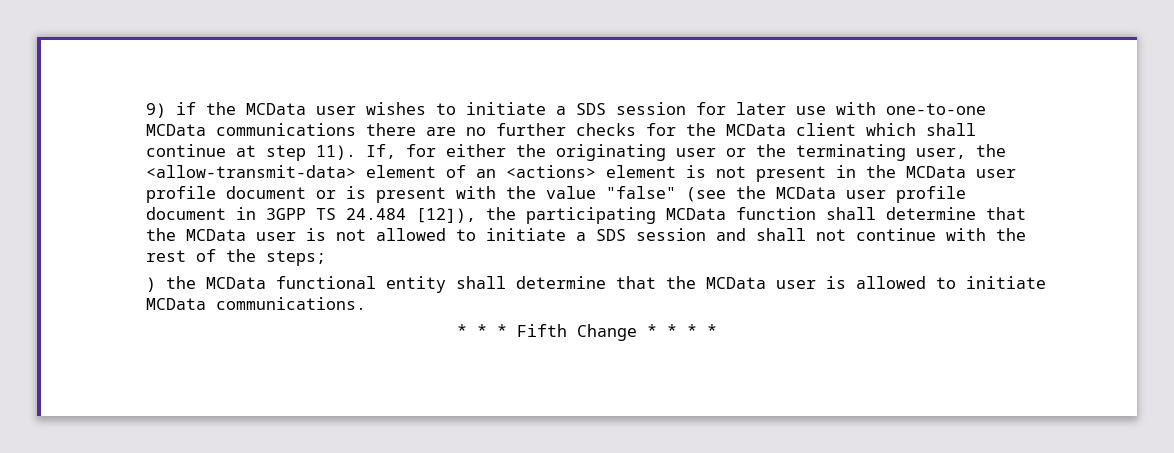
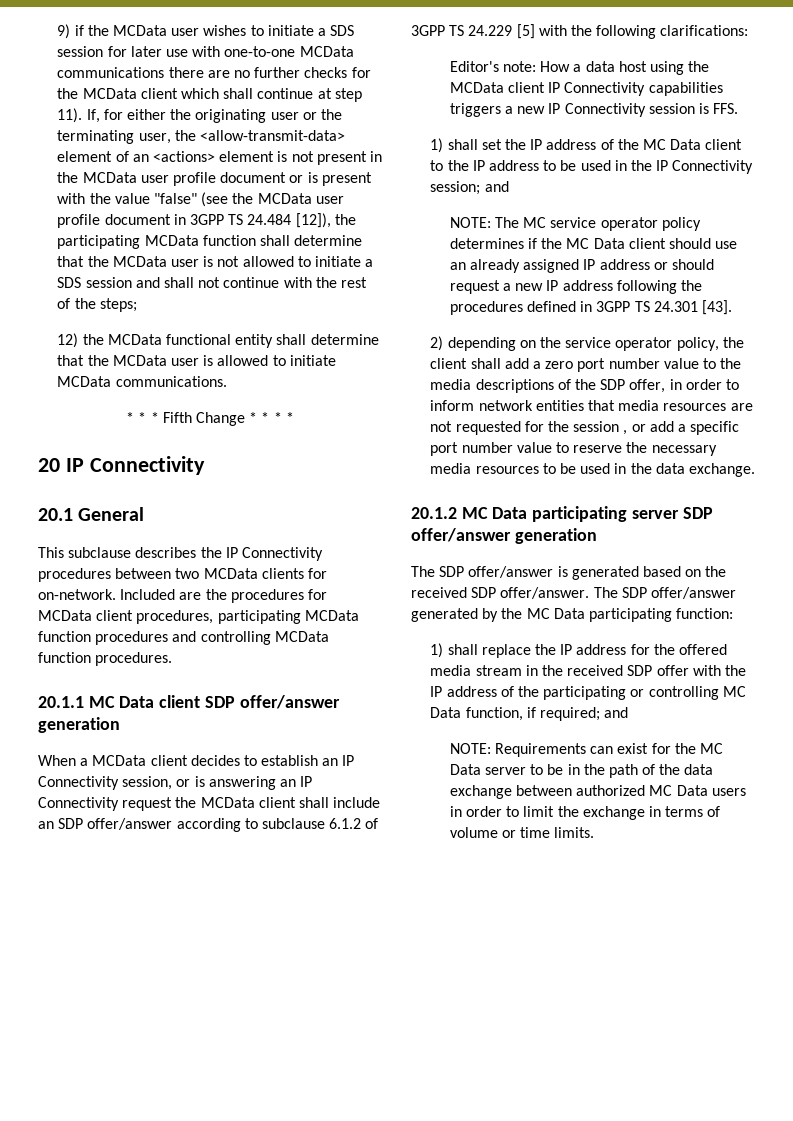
[146,277,157,292] ) -> [57,333,79,348] 12)
(717, 330) none -> [38,456,205,475] [38,507,145,521] [38,547,323,561] [38,568,327,582] [38,589,327,603] [38,610,359,624] [38,631,329,645] [38,652,173,666] [38,695,340,709] [38,717,120,733] [38,755,355,766] [38,776,313,790] [38,797,381,811] [38,818,379,832] [411,24,749,39] [449,61,710,75] [449,82,723,96] [449,103,739,117] [430,138,743,153] [430,160,754,174] [430,181,509,195] [449,217,701,231] [449,238,738,249] [449,259,714,273] [449,280,702,294] [449,300,732,315] [430,336,744,351] [430,358,742,372] [430,379,739,393] [430,400,753,411] [430,421,740,435] [430,442,717,456] [430,463,755,477] [411,506,713,522] [411,528,597,544] [411,566,727,580] [411,587,736,599] [411,608,734,622] [430,643,727,658] [430,665,746,676] [430,686,746,700] [430,707,629,721] [449,743,723,757] [449,764,714,778] [449,785,746,799] [449,806,721,820] [449,827,595,838] // 20 IP Connectivity // 20.1 General // This subclause describes the IP Connectivity procedures between two MCData clients for on-network. Included are the procedures for MCData client procedures, participating MCData function procedures and controlling MCData function procedures. // 20.1.1 MC Data client SDP offer/answer generation // When a MCData client decides to establish an IP Connectivity session, or is answering an IP Connectivity request the MCData client shall include an SDP offer/answer according to subclause 6.1.2 of 3GPP TS 24.229 [5] with the following clarifications: // Editor's note: How a data host using the MCData client IP Connectivity capabilities triggers a new IP Connectivity session is FFS. // 1) shall set the IP address of the MC Data client to the IP address to be used in the IP Connectivity session; and // NOTE: The MC service operator policy determines if the MC Data client should use an already assigned IP address or should request a new IP address following the procedures defined in 3GPP TS 24.301 [43]. // 2) depending on the service operator policy, the client shall add a zero port number value to the media descriptions of the SDP offer, in order to inform network entities that media resources are not requested for the session , or add a specific port number value to reserve the necessary media resources to be used in the data exchange. // 20.1.2 MC Data participating server SDP offer/answer generation // The SDP offer/answer is generated based on the received SDP offer/answer. The SDP offer/answer generated by the MC Data participating function: // 1) shall replace the IP address for the offered media stream in the received SDP offer with the IP address of the participating or controlling MC Data function, if required; and // NOTE: Requirements can exist for the MC Data server to be in the path of the data exchange between authorized MC Data users in order to limit the exchange in terms of volume or time limits.

